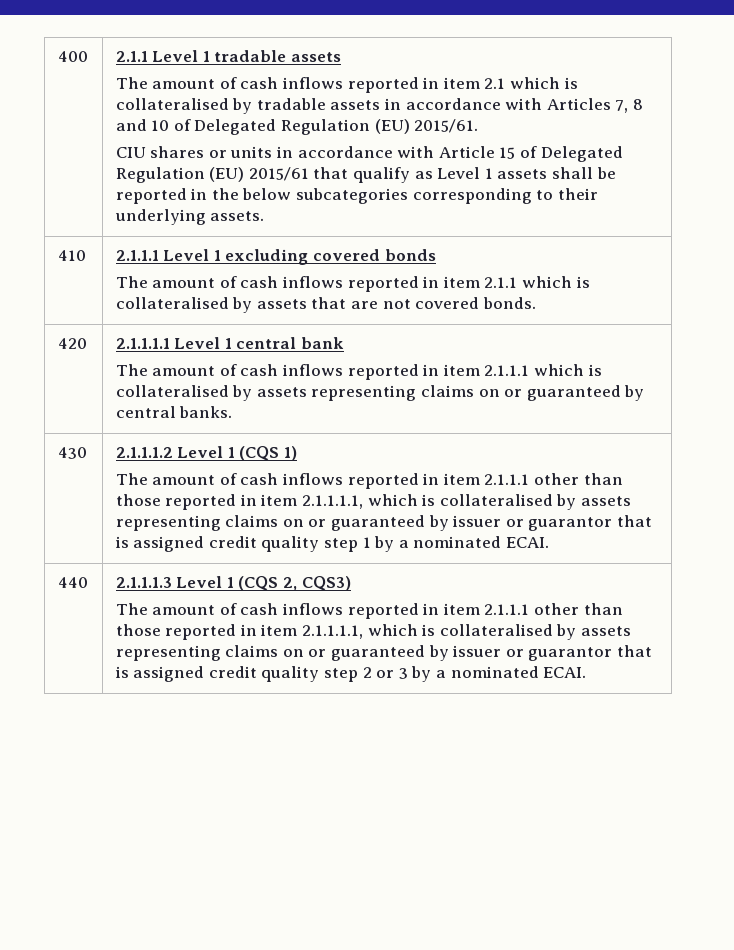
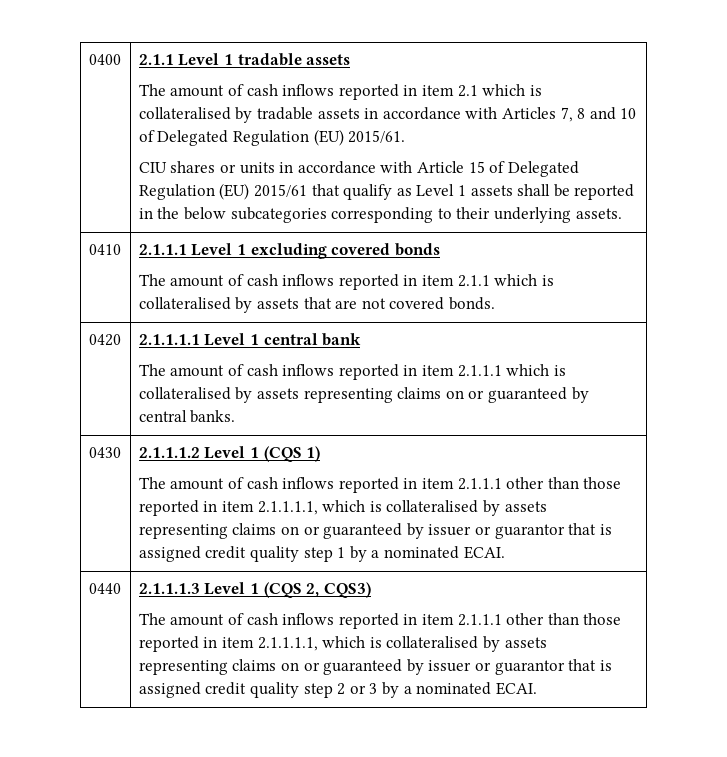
[57,51,88,62] 400 -> [88,54,121,65] 0400
[57,250,86,261] 410 -> [88,244,121,255] 0410
[57,338,87,349] 420 -> [88,334,121,346] 0420
[57,447,87,459] 430 -> [88,447,121,458] 0430
[57,577,88,588] 440 -> [88,583,121,594] 0440

